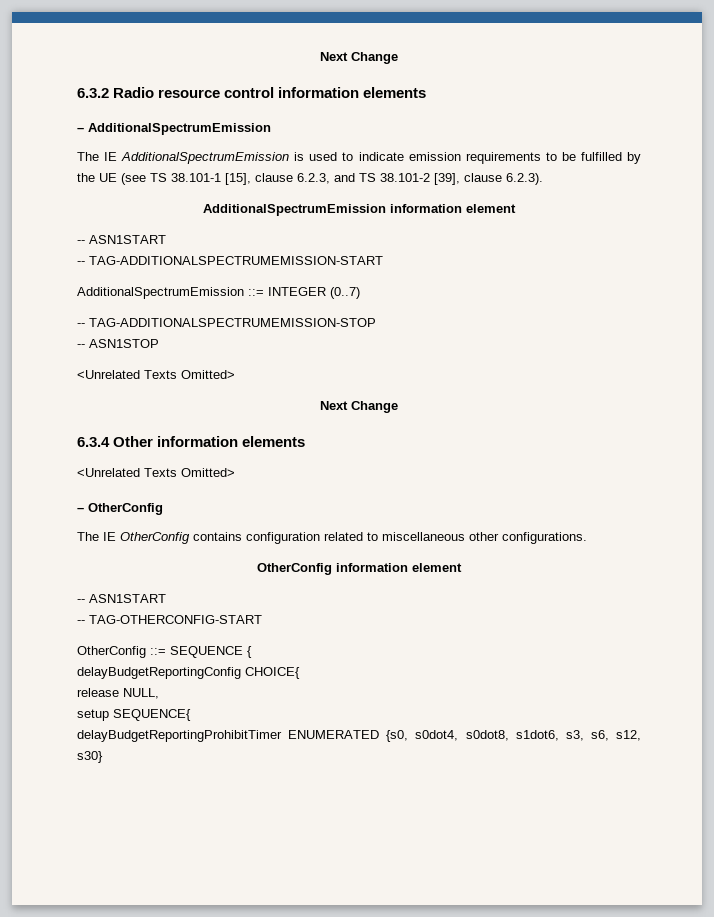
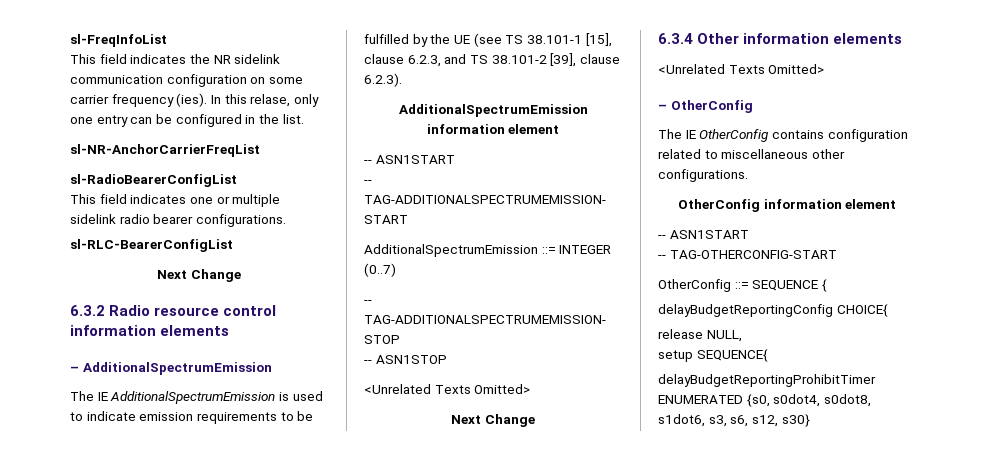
(320, 56) none -> [70,34,167,47] [70,54,281,64] [70,74,303,87] [70,93,319,107] [70,114,304,127] [70,144,260,157] [70,174,237,187] [70,194,281,207] [70,214,286,227] [70,239,233,252] sl-FreqInfoList // This field indicates the NR sidelink communication configuration on some carrier frequency (ies). In this relase, only one entry can be configured in the list. // sl-NR-AnchorCarrierFreqList // sl-RadioBearerConfigList // This field indicates one or multiple sidelink radio bearer configurations. // sl-RLC-BearerConfigList //

